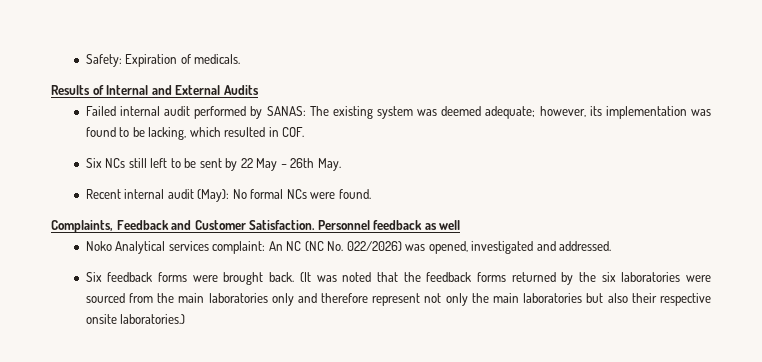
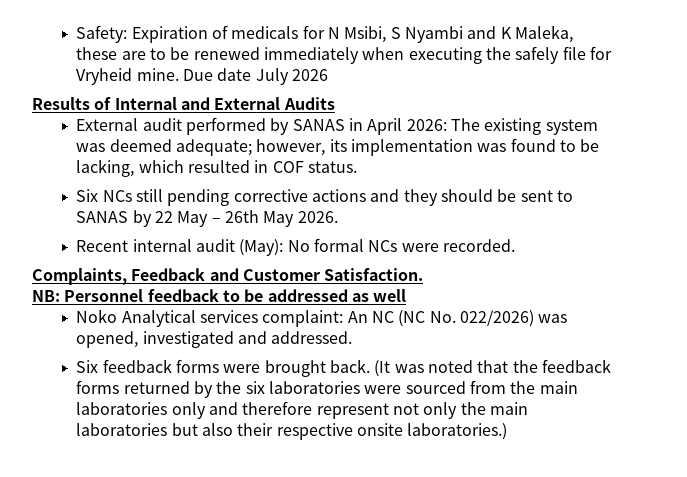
[194,54,241,64] medicals. -> [231,25,573,43] [76,46,612,64] [76,68,328,85] medicals for N Msibi, S Nyambi and K Maleka, these are to be renewed immediately when executing the safely file for Vryheid mine. Due date July 2026
[85,106,160,116] Failed internal -> [76,118,139,131] External
[266,106,306,116] SANAS: -> [292,118,447,135] SANAS in April 2026:
[282,127,305,137] COF. -> [272,161,357,173] COF status.
[150,158,222,168] left to be sent -> [167,189,573,206] [76,211,129,223] pending corrective actions and they should be sent to SANAS
[317,158,341,171] May. -> [263,211,338,227] May 2026.
[338,189,371,199] found. -> [442,239,515,252] recorded.
(316, 225) none -> [32,290,60,302] // NB:
(423, 225) none -> [222,289,348,302] to be addressed

